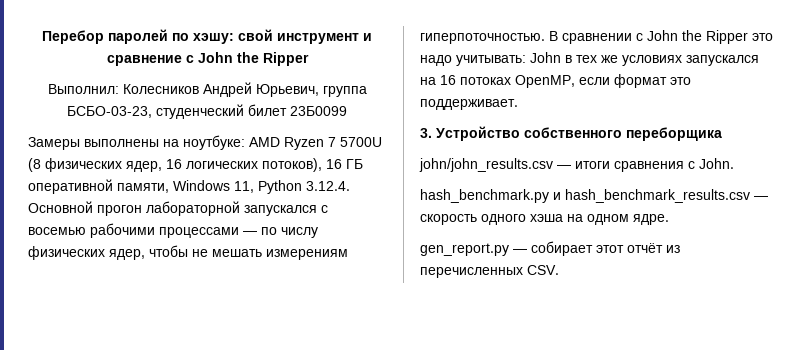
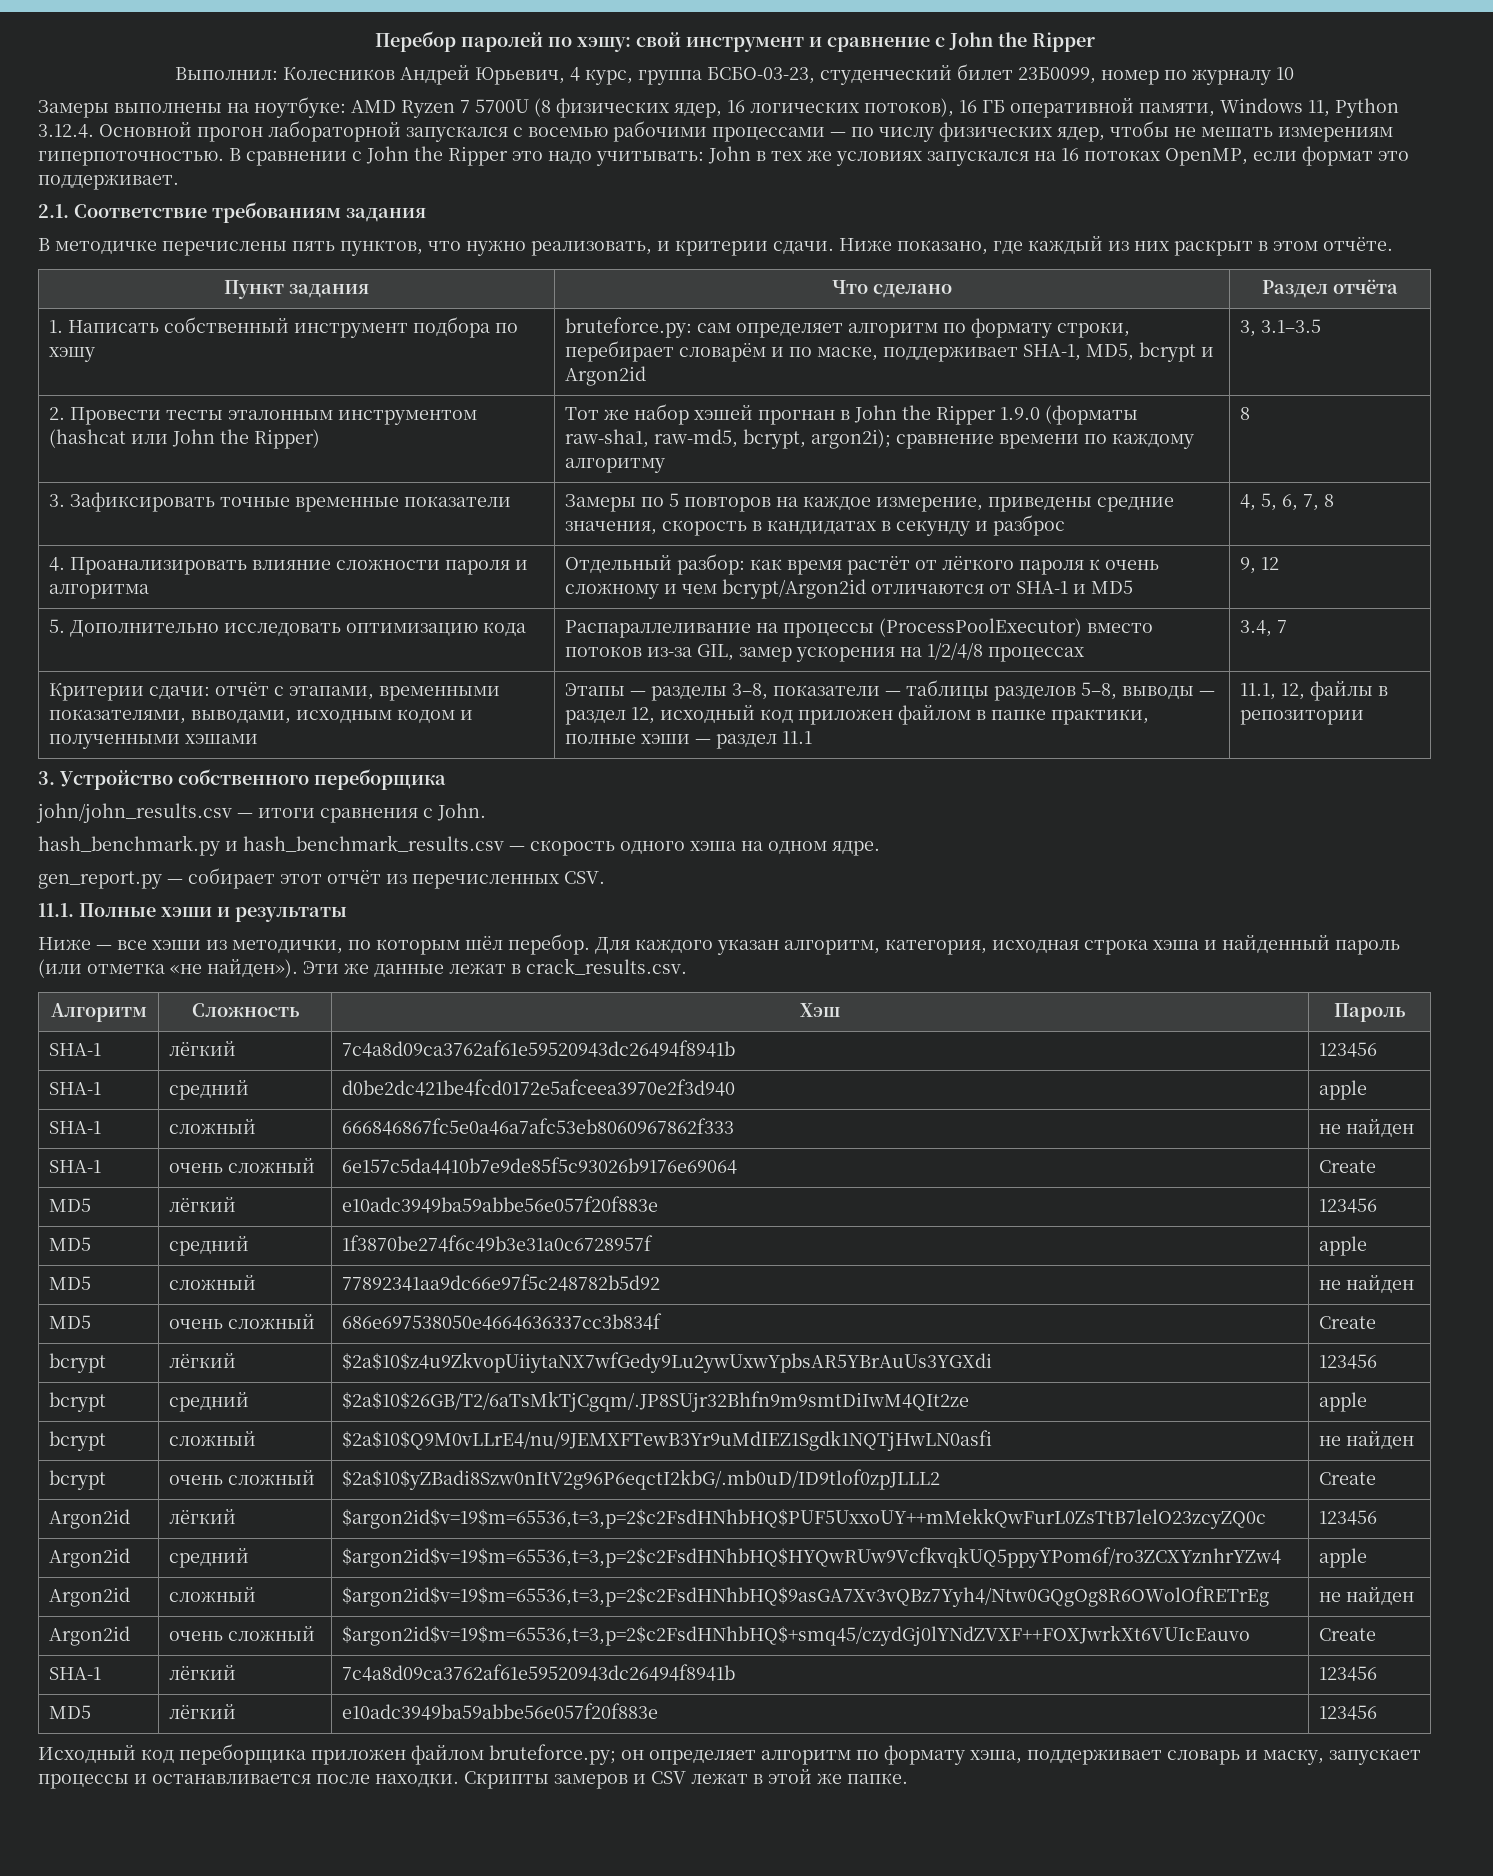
(319, 90) none -> [570,67,633,85] 4 курс,
[290,106,347,116] 23Б0099 -> [1018,67,1294,85] 23Б0099, номер по журналу 10
(518, 104) none -> [38,202,426,223] [38,236,1393,256] [224,280,369,299] [832,280,953,298] [1262,279,1398,298] [48,317,518,338] [48,347,95,362] [564,317,1130,338] [564,341,1214,362] [564,366,646,386] [1239,319,1321,337] [48,407,477,425] [48,429,320,449] [564,404,1138,425] [564,429,1194,449] [564,458,665,473] [1239,407,1250,420] [48,492,511,512] [564,493,1174,512] [564,515,1065,536] [1239,493,1334,511] [48,557,528,575] [48,584,149,599] [564,554,1159,575] [564,579,1133,599] [1239,557,1279,574] [48,619,526,637] [564,618,1153,638] [564,642,1084,662] [1239,620,1287,637] [48,682,500,701] [48,709,473,724] [48,734,258,749] [564,680,1215,701] [564,705,1149,725] [564,731,812,749] [1239,681,1388,701] [1239,710,1364,725] // 2.1. Соответствие требованиям задания // В методичке перечислены пять пунктов, что нужно реализовать, и критерии сдачи. Ниже показано, где каждый из них раскрыт в этом отчёте. // Пункт задания | Что сделано | Раздел отчёта // 1. Написать собственный инструмент подбора по хэшу | bruteforce.py: сам определяет алгоритм по формату строки, перебирает словарём и по маске, поддерживает SHA-1, MD5, bcrypt и Argon2id | 3, 3.1–3.5 // 2. Провести тесты эталонным инструментом (hashcat или John the Ripper) | Тот же набор хэшей прогнан в John the Ripper 1.9.0 (форматы raw-sha1, raw-md5, bcrypt, argon2i); сравнение времени по каждому алгоритму | 8 // 3. Зафиксировать точные временные показатели | Замеры по 5 повторов на каждое измерение, приведены средние значения, скорость в кандидатах в секунду и разброс | 4, 5, 6, 7, 8 // 4. Проанализировать влияние сложности пароля и алгоритма | Отдельный разбор: как время растёт от лёгкого пароля к очень сложному и чем bcrypt/Argon2id отличаются от SHA-1 и MD5 | 9, 12 // 5. Дополнительно исследовать оптимизацию кода | Распараллеливание на процессы (ProcessPoolExecutor) вместо потоков из-за GIL, замер ускорения на 1/2/4/8 процессах | 3.4, 7 // Критерии сдачи: отчёт с этапами, временными показателями, выводами, исходным кодом и полученными хэшами | Этапы — разделы 3–8, показатели — таблицы разделов 5–8, выводы — раздел 12, исходный код приложен файлом в папке практики, полные хэши — раздел 11.1 | 11.1, 12, файлы в репозитории
(559, 270) none -> [38,903,347,922] [38,934,1400,955] [38,958,687,978] [50,1003,147,1022] [191,1003,299,1017] [800,1003,841,1017] [1334,1003,1405,1022] [48,1043,101,1056] [168,1041,236,1056] [341,1040,735,1057] [1318,1042,1377,1057] [48,1082,101,1095] [168,1080,249,1100] [341,1079,735,1096] [1318,1080,1367,1100] [48,1121,101,1134] [168,1119,256,1134] [341,1118,734,1135] [1318,1119,1414,1137] [48,1160,101,1173] [168,1158,315,1173] [341,1157,737,1174] [1318,1160,1376,1173] [48,1198,91,1212] [168,1197,236,1212] [341,1196,658,1213] [1318,1198,1377,1213] [48,1237,91,1251] [168,1236,249,1256] [341,1235,653,1252] [1318,1236,1367,1256] [48,1276,91,1290] [168,1275,256,1290] [341,1274,660,1291] [1318,1275,1414,1293] [48,1315,91,1329] [168,1314,315,1329] [341,1313,662,1330] [1318,1316,1376,1329] [48,1353,106,1373] [168,1353,236,1368] [341,1352,992,1373] [1318,1354,1377,1369] [48,1392,106,1412] [168,1392,249,1412] [341,1391,969,1412] [1318,1392,1367,1412] [48,1431,106,1451] [168,1431,256,1446] [341,1430,992,1451] [1318,1431,1414,1449] [48,1470,106,1490] [168,1470,315,1485] [341,1469,940,1490] [1318,1472,1376,1485] [48,1509,130,1529] [168,1509,236,1524] [341,1508,1266,1529] [1318,1510,1377,1525] [48,1548,130,1568] [168,1548,249,1568] [341,1547,1281,1568] [1318,1548,1367,1568] [48,1587,130,1607] [168,1587,256,1602] [341,1586,1269,1607] [1318,1587,1414,1605] [48,1626,130,1646] [168,1626,315,1641] [341,1625,1250,1646] [1318,1628,1376,1641] [48,1667,101,1680] [168,1665,236,1680] [341,1664,735,1681] [1318,1666,1377,1681] [48,1705,91,1719] [168,1704,236,1719] [341,1703,658,1720] [1318,1705,1377,1720] [38,1744,1421,1765] [38,1769,908,1789] // 11.1. Полные хэши и результаты // Ниже — все хэши из методички, по которым шёл перебор. Для каждого указан алгоритм, категория, исходная строка хэша и найденный пароль (или отметка «не найден»). Эти же данные лежат в crack_results.csv. // Алгоритм | Сложность | Хэш | Пароль // SHA-1 | лёгкий | 7c4a8d09ca3762af61e59520943dc26494f8941b | 123456 // SHA-1 | средний | d0be2dc421be4fcd0172e5afceea3970e2f3d940 | apple // SHA-1 | сложный | 666846867fc5e0a46a7afc53eb8060967862f333 | не найден // SHA-1 | очень сложный | 6e157c5da4410b7e9de85f5c93026b9176e69064 | Create // MD5 | лёгкий | e10adc3949ba59abbe56e057f20f883e | 123456 // MD5 | средний | 1f3870be274f6c49b3e31a0c6728957f | apple // MD5 | сложный | 77892341aa9dc66e97f5c248782b5d92 | не найден // MD5 | очень сложный | 686e697538050e4664636337cc3b834f | Create // bcrypt | лёгкий | $2a$10$z4u9ZkvopUiiytaNX7wfGedy9Lu2ywUxwYpbsAR5YBrAuUs3YGXdi | 123456 // bcrypt | средний | $2a$10$26GB/T2/6aTsMkTjCgqm/.JP8SUjr32Bhfn9m9smtDiIwM4QIt2ze | apple // bcrypt | сложный | $2a$10$Q9M0vLLrE4/nu/9JEMXFTewB3Yr9uMdIEZ1Sgdk1NQTjHwLN0asfi | не найден // bcrypt | очень сложный | $2a$10$yZBadi8Szw0nItV2g96P6eqctI2kbG/.mb0uD/ID9tlof0zpJLLL2 | Create // Argon2id | лёгкий | $argon2id$v=19$m=65536,t=3,p=2$c2FsdHNhbHQ$PUF5UxxoUY++mMekkQwFurL0ZsTtB7lelO23zcyZQ0c | 123456 // Argon2id | средний | $argon2id$v=19$m=65536,t=3,p=2$c2FsdHNhbHQ$HYQwRUw9VcfkvqkUQ5ppyYPom6f/ro3ZCXYznhrYZw4 | apple // Argon2id | сложный | $argon2id$v=19$m=65536,t=3,p=2$c2FsdHNhbHQ$9asGA7Xv3vQBz7Yyh4/Ntw0GQgOg8R6OWolOfRETrEg | не найден // Argon2id | очень сложный | $argon2id$v=19$m=65536,t=3,p=2$c2FsdHNhbHQ$+smq45/czydGj0lYNdZVXF++FOXJwrkXt6VUIcEauvo | Create // SHA-1 | лёгкий | 7c4a8d09ca3762af61e59520943dc26494f8941b | 123456 // MD5 | лёгкий | e10adc3949ba59abbe56e057f20f883e | 123456 // Исходный код переборщика приложен файлом bruteforce.py; он определяет алгоритм по формату хэша, поддерживает словарь и маску, запускает процессы и останавливается после находки. Скрипты замеров и CSV лежат в этой же папке.

